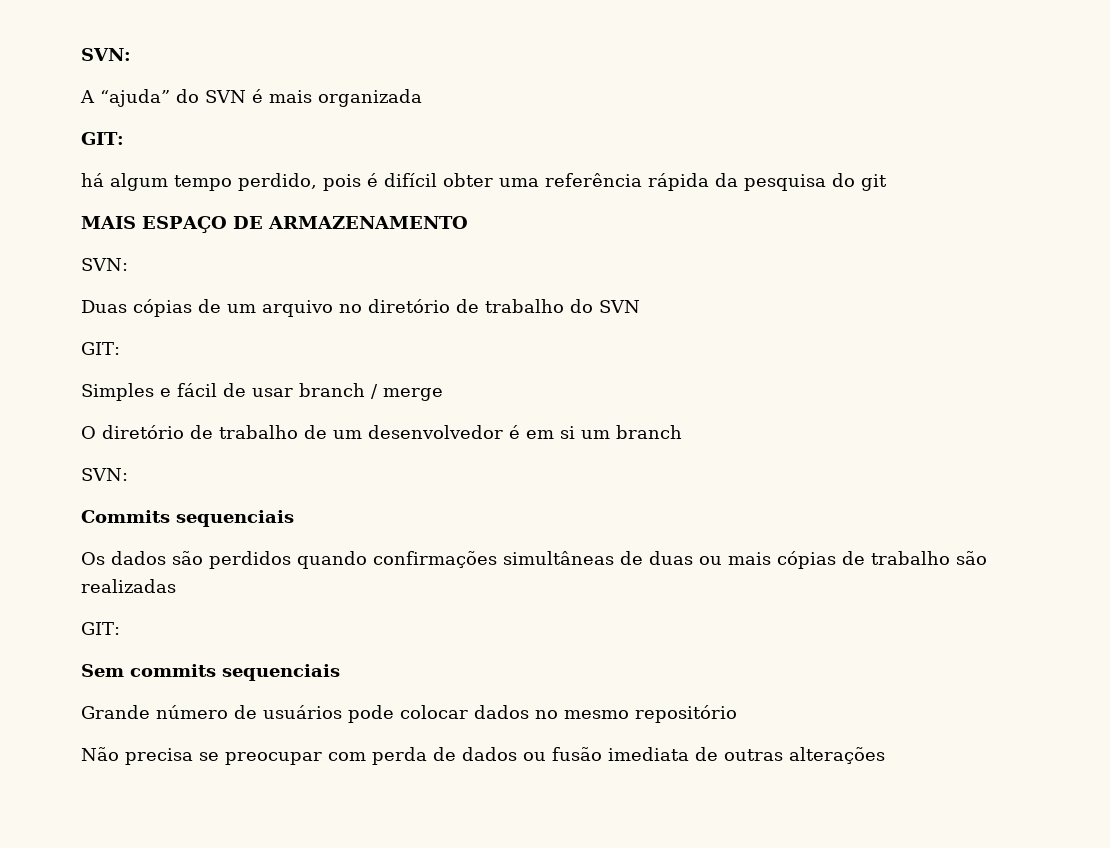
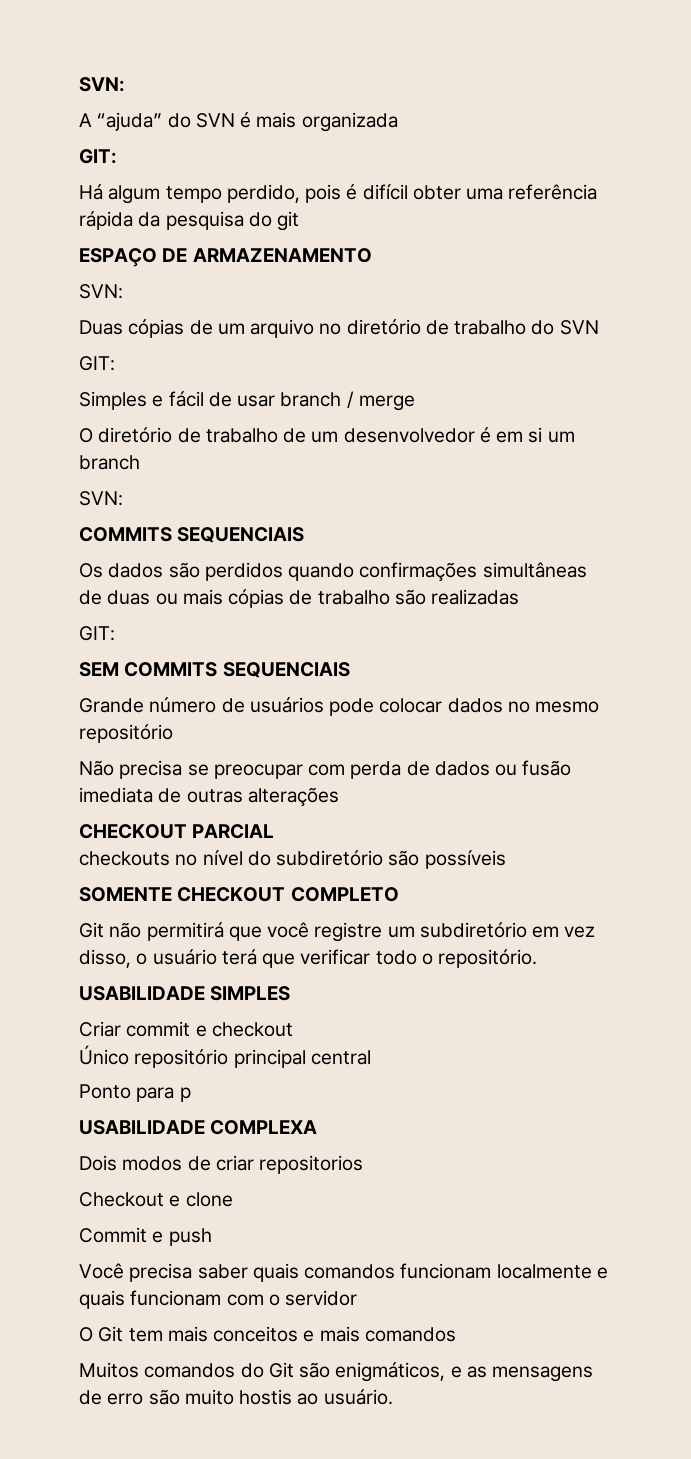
[81,173,104,187] há -> [79,184,103,200] Há
[81,216,136,229] MAIS -> (300, 221) none
[81,510,294,527] Commits sequenciais -> [79,527,305,543] COMMITS SEQUENCIAIS
[81,664,340,681] Sem commits sequenciais -> [79,662,350,678] SEM COMMITS SEQUENCIAIS
(885, 755) none -> [79,824,275,839] [79,850,506,869] [79,887,399,902] [79,922,596,942] [79,949,538,968] [79,986,291,1001] [79,1021,293,1037] [79,1045,371,1068] [79,1084,191,1102] [79,1120,318,1135] [79,1155,364,1174] [79,1192,233,1207] [79,1227,212,1246] [79,1263,608,1282] [79,1290,358,1309] [79,1326,456,1342] [79,1362,594,1382] [79,1389,393,1405] // CHECKOUT PARCIAL // checkouts no nível do subdiretório são possíveis // SOMENTE CHECKOUT COMPLETO // Git não permitirá que você registre um subdiretório em vez disso, o usuário terá que verificar todo o repositório. // USABILIDADE SIMPLES // Criar commit e checkout // Único repositório principal central // Ponto para p // USABILIDADE COMPLEXA // Dois modos de criar repositorios // Checkout e clone // Commit e push // Você precisa saber quais comandos funcionam localmente e quais funcionam com o servidor // O Git tem mais conceitos e mais comandos // Muitos comandos do Git são enigmáticos, e as mensagens de erro são muito hostis ao usuário.

